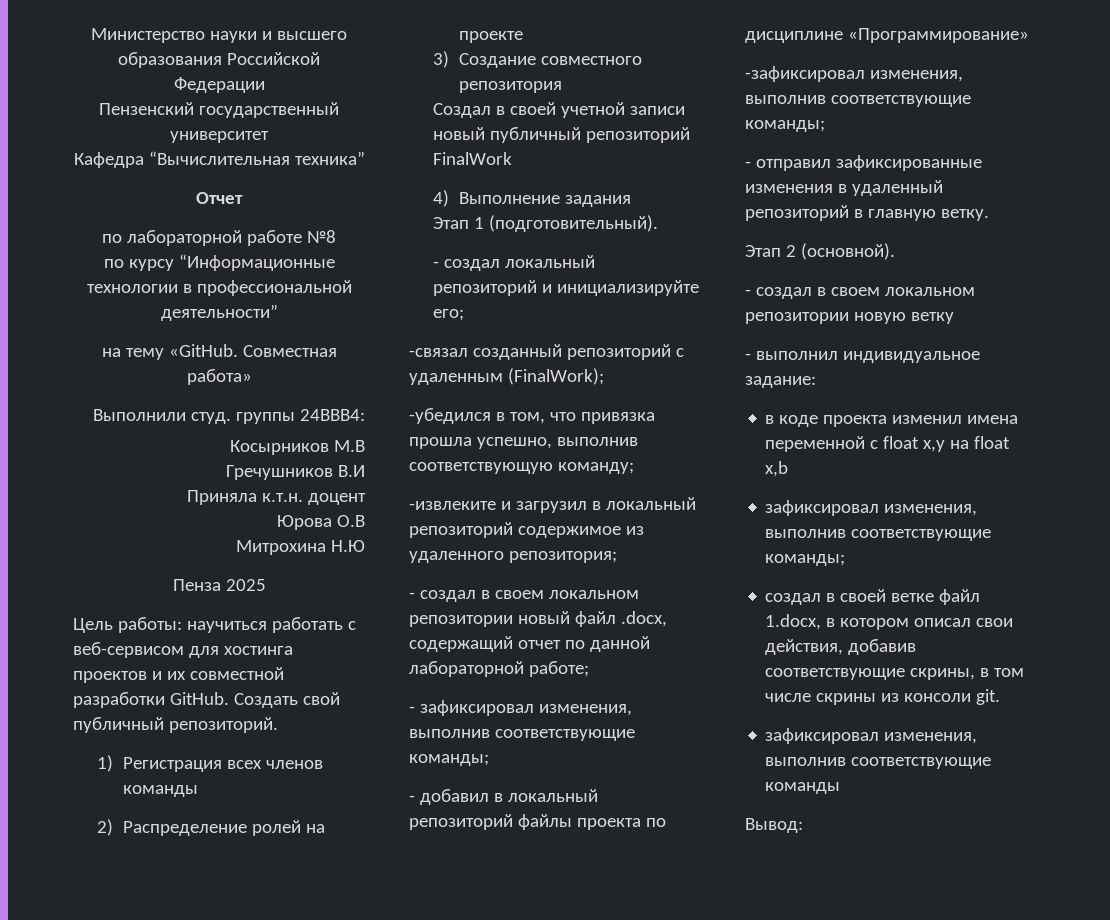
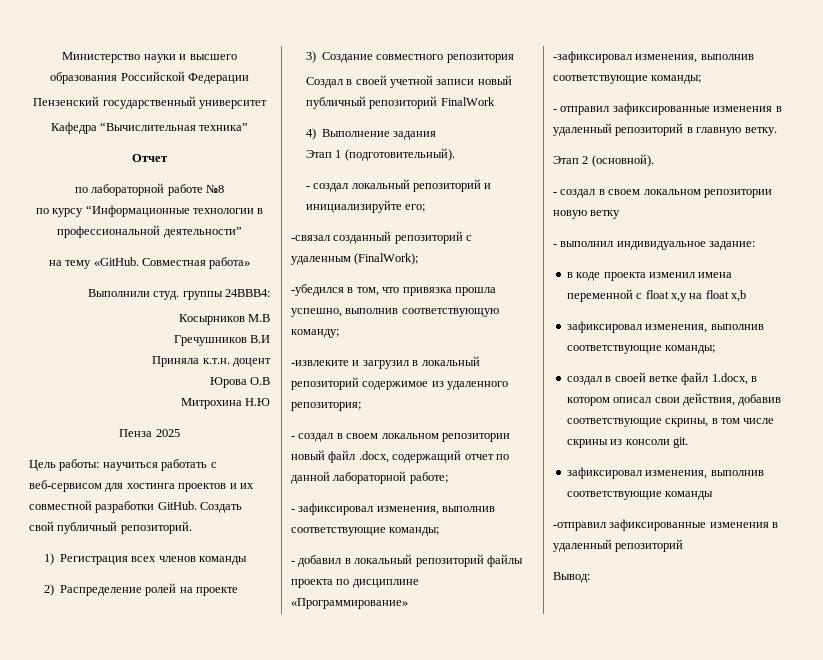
(841, 788) none -> [553,519,779,531] [553,539,684,552] // -отправил зафиксированные изменения в удаленный репозиторий

